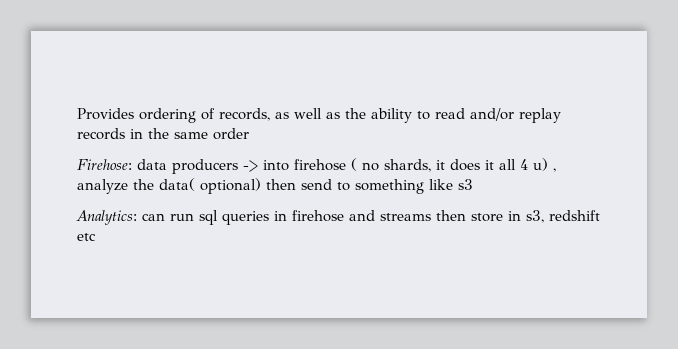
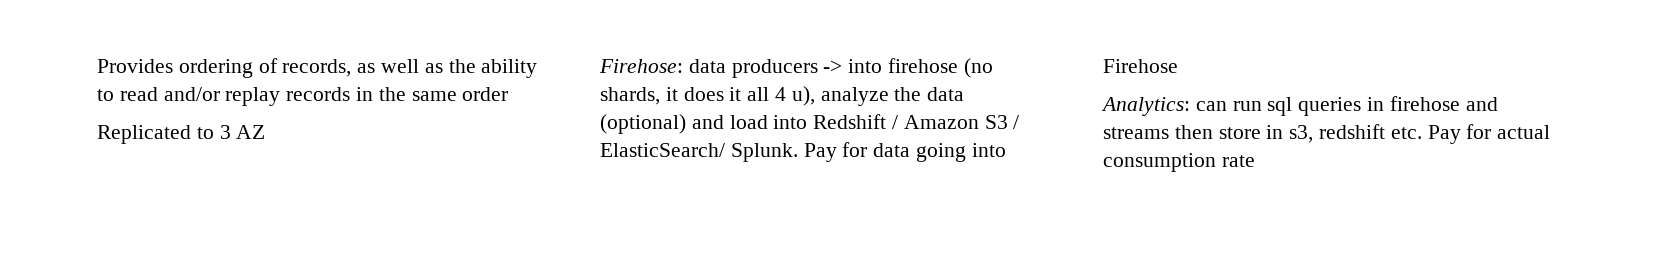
(249, 134) none -> [97,125,266,144] // Replicated to 3 AZ
[351,158,379,171] ( no -> [963,58,993,78] (no
[533,158,556,172] [77,178,473,194] u) , analyze the data( optional) then send to something like s3 -> [791,86,965,106] [600,114,1020,134] [600,142,1006,162] [1103,59,1178,73] u), analyze the data (optional) and load into Redshift / Amazon S3 / ElasticSearch/ Splunk. Pay for data going into Firehose
[77,233,96,241] etc -> [1390,124,1551,144] [1103,153,1255,172] etc. Pay for actual consumption rate

